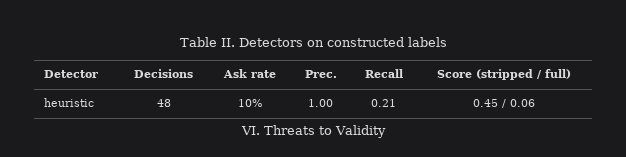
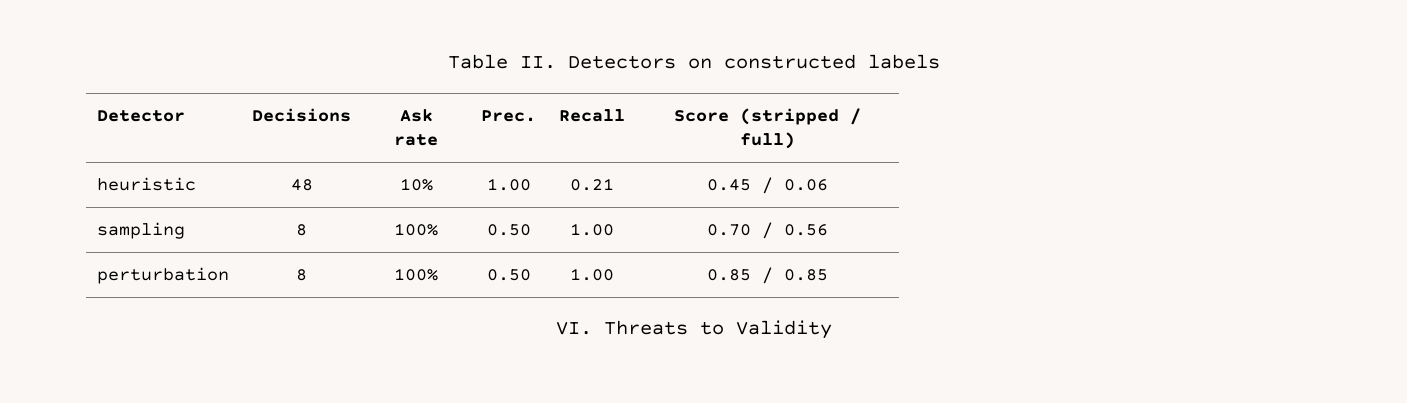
(535, 103) none -> [96,222,185,239] [296,224,307,236] [394,223,438,236] [486,224,531,236] [570,223,614,236] [707,222,828,239] [96,267,229,284] [296,269,307,281] [394,268,438,281] [486,269,531,281] [570,268,614,281] [707,267,828,284] // sampling | 8 | 100% | 0.50 | 1.00 | 0.70 / 0.56 // perturbation | 8 | 100% | 0.50 | 1.00 | 0.85 / 0.85

